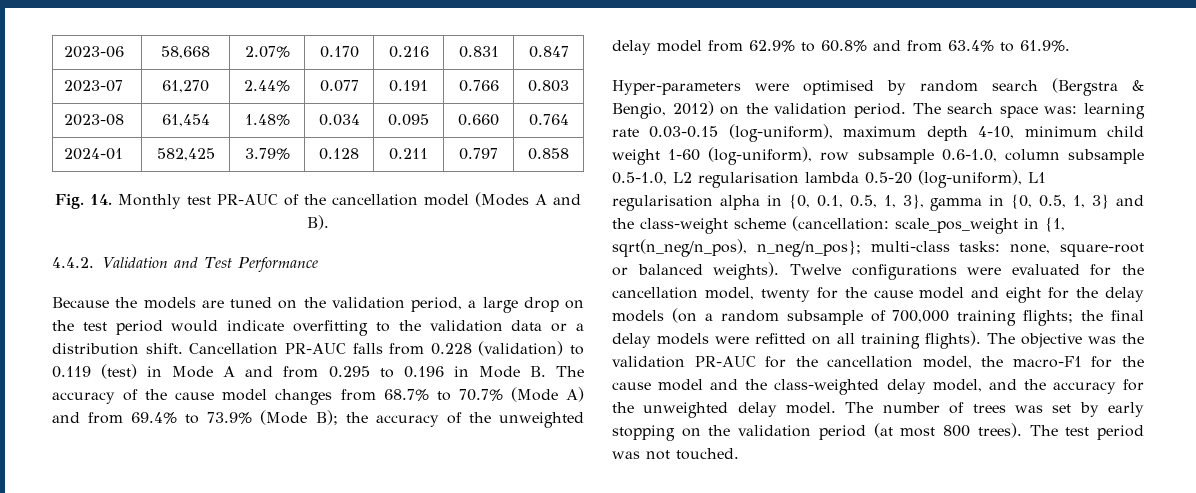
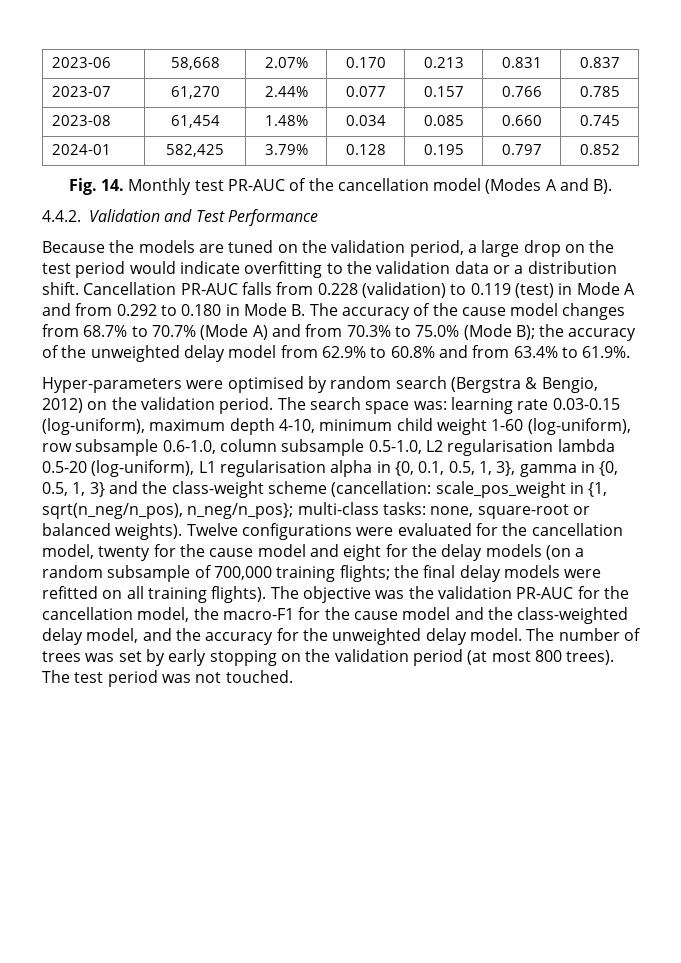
[388,46,429,58] 0.216 -> [423,57,464,68] 0.213
[528,46,569,58] 0.847 -> [579,57,620,68] 0.837
[389,80,428,92] 0.191 -> [423,86,464,97] 0.157
[528,80,569,92] 0.803 -> [579,86,620,97] 0.785
[388,114,429,126] 0.095 -> [423,115,464,126] 0.085
[528,114,569,126] 0.764 -> [579,115,620,126] 0.745
[389,148,428,160] 0.211 -> [423,144,464,155] 0.195
[528,148,569,160] 0.858 -> [579,144,620,155] 0.852
[328,366,444,378] 0.295 to 0.196 -> [116,304,222,316] 0.292 to 0.180
[131,412,253,424] 69.4% to 73.9% -> [346,325,460,337] 70.3% to 75.0%

